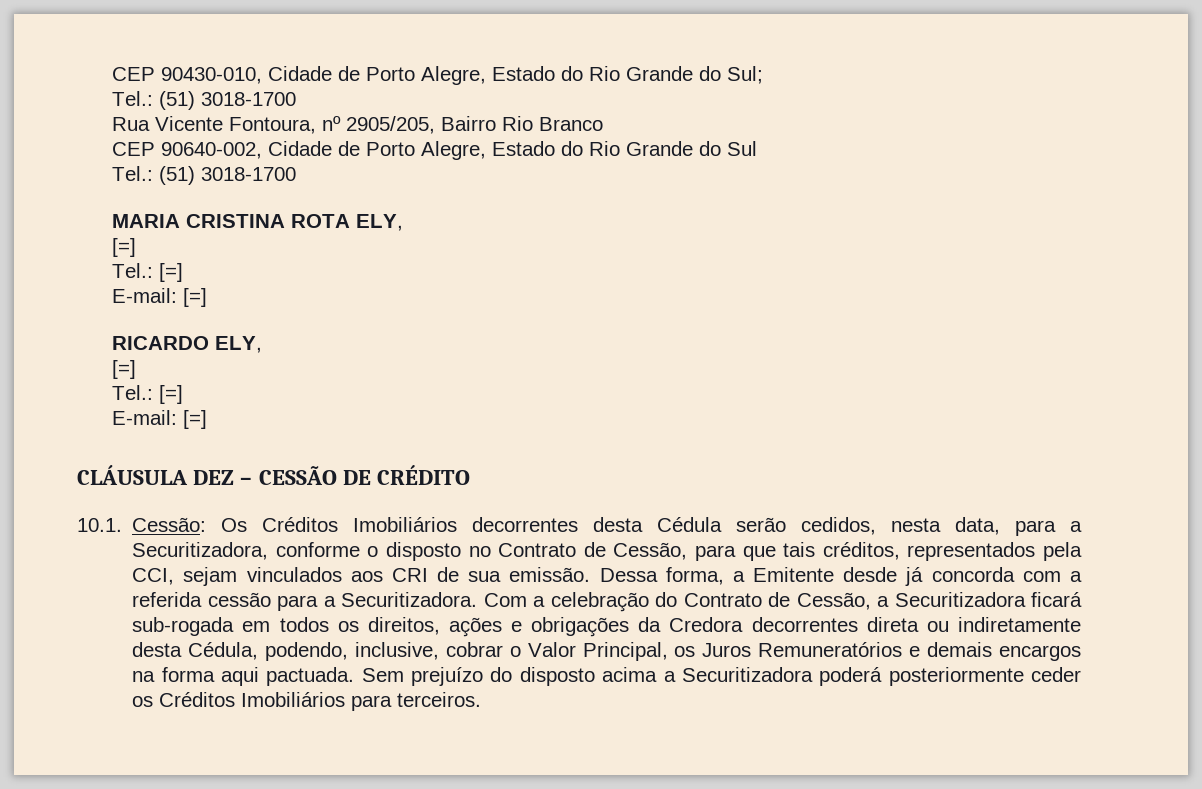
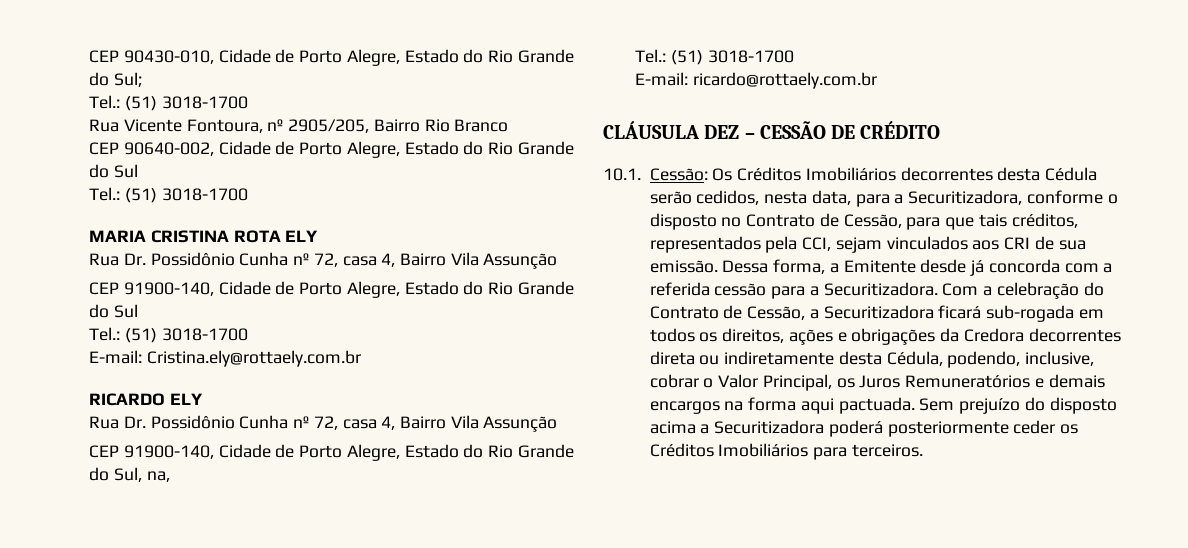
[356,214,404,231] [112,238,137,257] [112,263,184,282] [112,288,208,307] ELY, // [=] // Tel.: [=] // E-mail: [=] -> [285,230,319,242] [89,252,558,269] [89,281,574,298] [89,304,138,318] [89,327,248,343] [89,350,361,367] ELY // Rua Dr. Possidônio Cunha nº 72, casa 4, Bairro Vila Assunção // CEP 91900-140, Cidade de Porto Alegre, Estado do Rio Grande do Sul // Tel.: (51) 3018-1700 // E-mail: Cristina.ely@rottaely.com.br
[215,336,263,353] [112,360,137,379] [112,385,184,404] [112,410,208,429] ELY, // [=] // Tel.: [=] // E-mail: [=] -> [169,393,203,405] [89,415,558,432] [89,444,574,461] [89,467,170,482] [635,49,794,65] [635,72,877,89] ELY // Rua Dr. Possidônio Cunha nº 72, casa 4, Bairro Vila Assunção // CEP 91900-140, Cidade de Porto Alegre, Estado do Rio Grande do Sul, na, // Tel.: (51) 3018-1700 // E-mail: ricardo@rottaely.com.br

